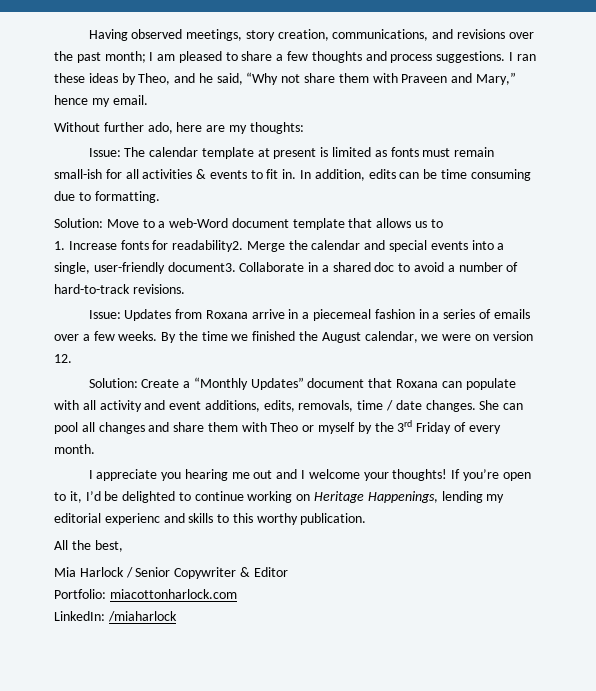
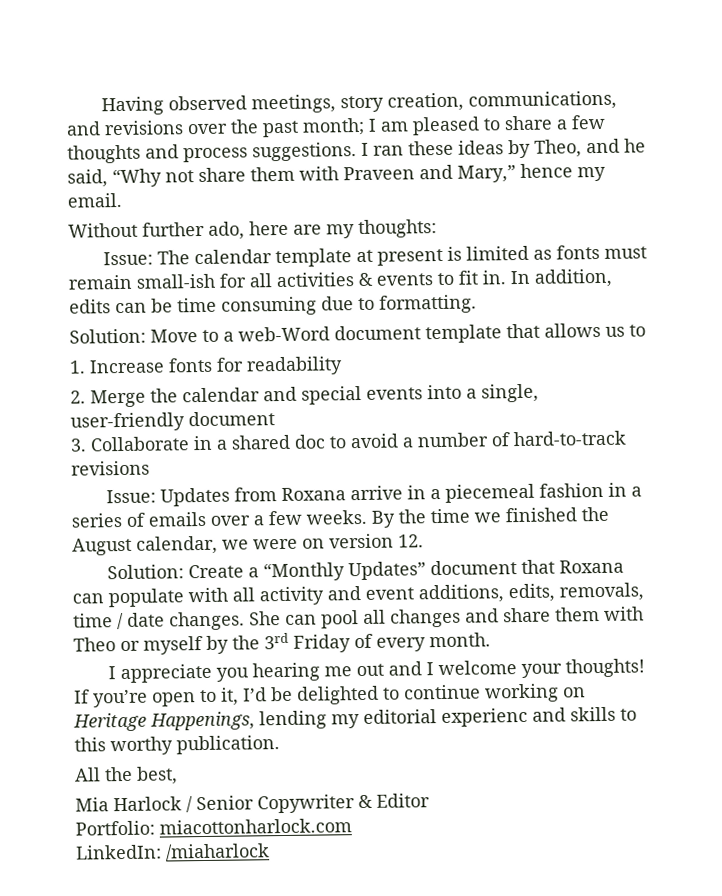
[172,240,244,252] readability2. -> [246,356,343,376] [70,390,86,404] readability // 2.
[167,262,236,272] document3. -> [188,411,275,427] [70,438,87,452] document // 3.
[132,284,185,294] revisions. -> [71,460,150,476] revisions

